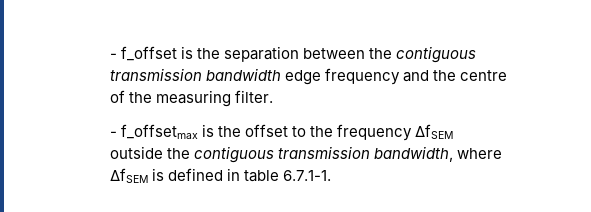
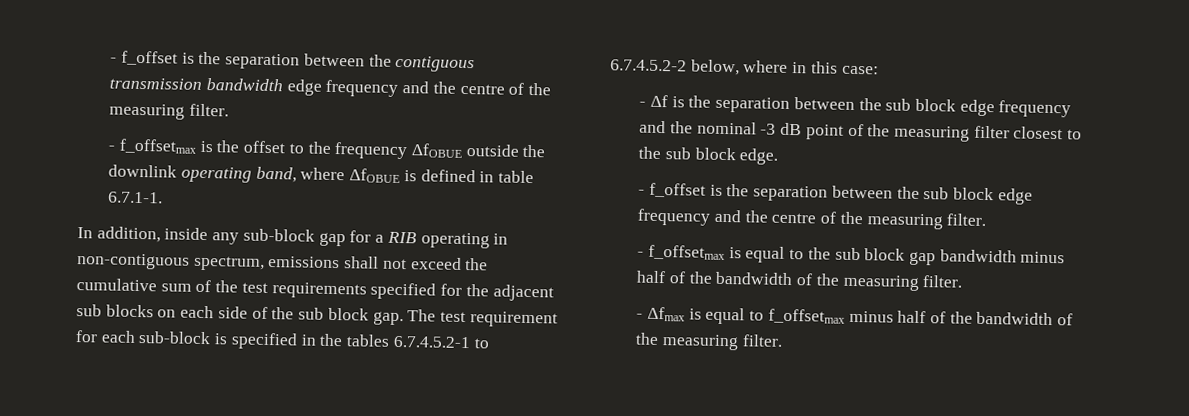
[415,124,454,139] ΔfSEM -> [411,143,463,158] ΔfOBUE
[194,146,503,163] [109,168,148,183] contiguous transmission bandwidth, where ΔfSEM -> [108,164,401,184] downlink operating band, where ΔfOBUE
(332, 175) none -> [77,226,509,249] [77,253,489,271] [76,278,554,302] [76,304,558,328] [75,330,489,350] [610,59,879,76] [639,94,1072,118] [639,120,1083,142] [638,146,779,165] [638,182,1033,205] [637,208,987,230] [637,244,1066,266] [636,270,964,291] [636,306,1074,326] [635,332,783,351] // In addition, inside any sub-block gap for a RIB operating in non-contiguous spectrum, emissions shall not exceed the cumulative sum of the test requirements specified for the adjacent sub blocks on each side of the sub block gap. The test requirement for each sub-block is specified in the tables 6.7.4.5.2-1 to 6.7.4.5.2-2 below, where in this case: // - Δf is the separation between the sub block edge frequency and the nominal -3 dB point of the measuring filter closest to the sub block edge. // - f_offset is the separation between the sub block edge frequency and the centre of the measuring filter. // - f_offsetmax is equal to the sub block gap bandwidth minus half of the bandwidth of the measuring filter. // - Δfmax is equal to f_offsetmax minus half of the bandwidth of the measuring filter.

